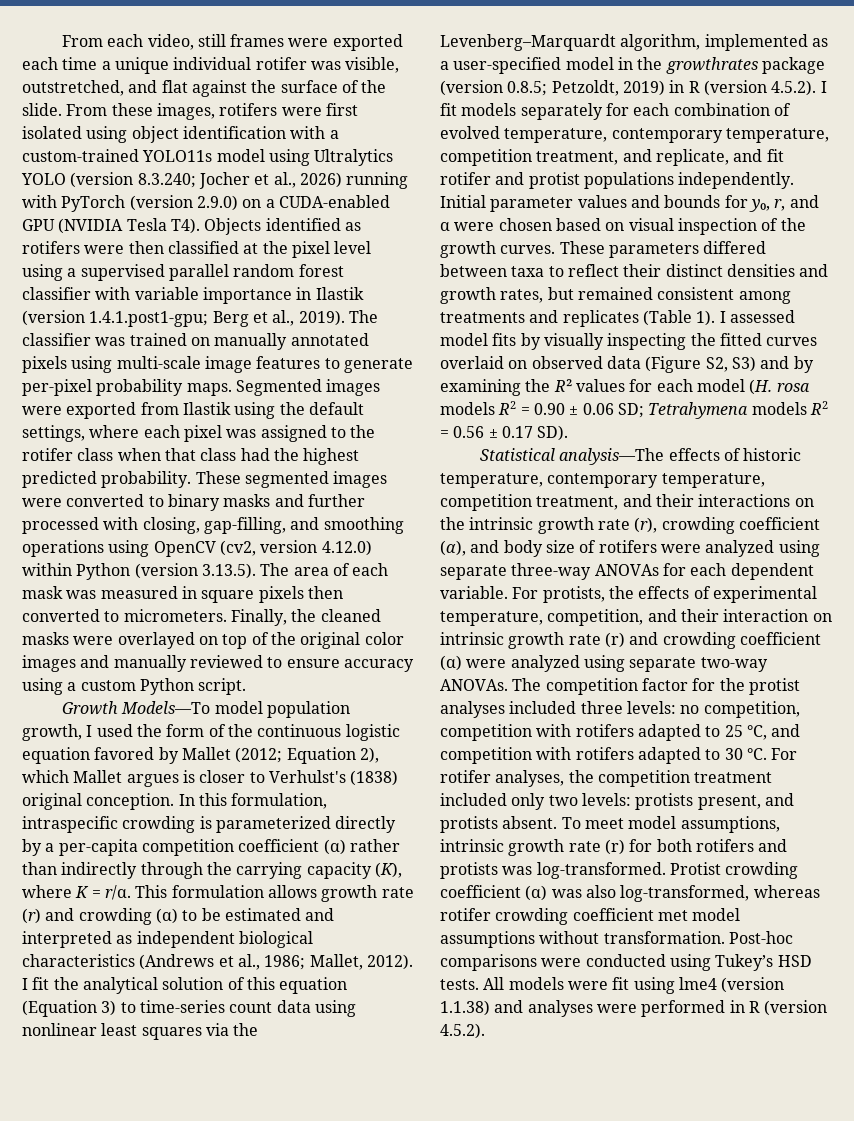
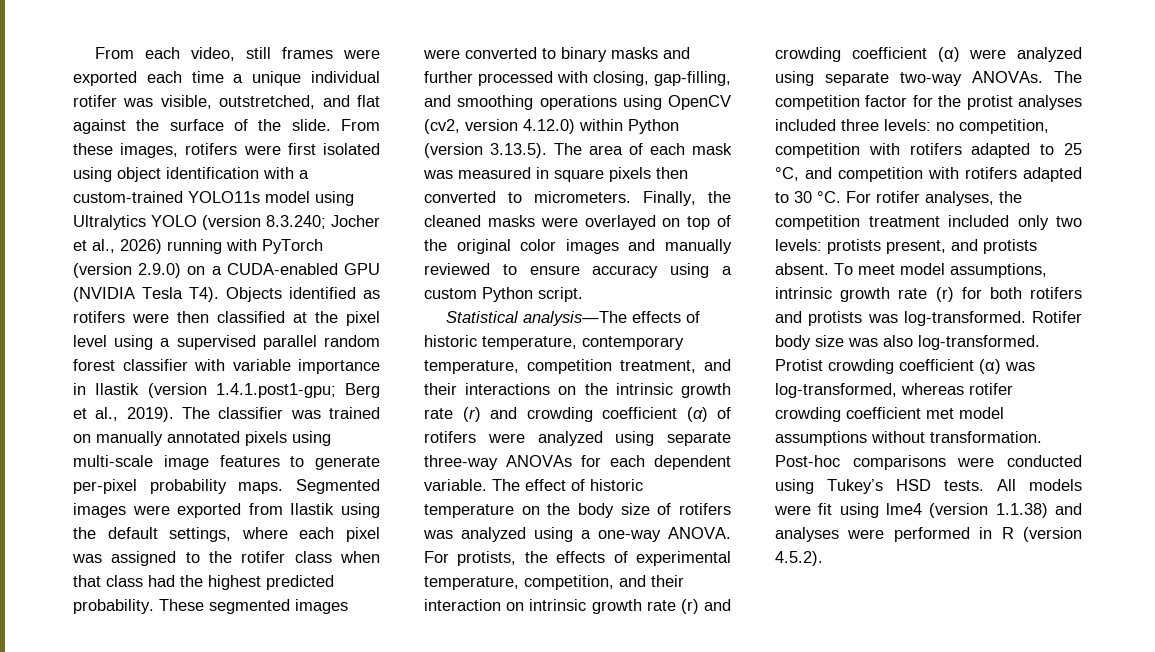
[61,701,350,718] [22,724,400,741] [22,747,379,764] [22,770,399,787] [22,793,328,810] [22,816,397,833] [22,839,400,856] [22,862,402,879] [22,885,414,902] [22,908,335,925] [22,931,313,948] [22,954,413,970] [22,977,348,994] [22,1000,356,1017] [22,1023,259,1040] [440,34,828,51] [440,57,825,74] [440,80,827,96] [440,103,791,120] [440,126,829,143] [440,149,784,166] [440,172,795,189] [440,195,819,212] [440,218,806,235] [440,241,767,258] [440,264,829,277] [440,287,791,304] [440,310,795,327] [440,333,818,350] [440,356,814,373] [440,379,810,396] [440,401,828,419] [440,425,569,441] // Growth Models—To model population growth, I used the form of the continuous logistic equation favored by Mallet (2012; Equation 2), which Mallet argues is closer to Verhulst's (1838) original conception. In this formulation, intraspecific crowding is parameterized directly by a per-capita competition coefficient (α) rather than indirectly through the carrying capacity (K), where K = r/α. This formulation allows growth rate (r) and crowding (α) to be estimated and interpreted as independent biological characteristics (Andrews et al., 1986; Mallet, 2012). I fit the analytical solution of this equation (Equation 3) to time-series count data using nonlinear least squares via the Levenberg–Marquardt algorithm, implemented as a user-specified model in the growthrates package (version 0.8.5; Petzoldt, 2019) in R (version 4.5.2). I fit models separately for each combination of evolved temperature, contemporary temperature, competition treatment, and replicate, and fit rotifer and protist populations independently. Initial parameter values and bounds for y₀, r, and α were chosen based on visual inspection of the growth curves. These parameters differed between taxa to reflect their distinct densities and growth rates, but remained consistent among treatments and replicates (Table 1). I assessed model fits by visually inspecting the fitted curves overlaid on observed data (Figure S2, S3) and by examining the R² values for each model (H. rosa models R2 = 0.90 ± 0.06 SD; Tetrahymena models R2 = 0.56 ± 0.17 SD). -> (583, 294) none
[634,517,820,534] [440,540,575,557] (r), crowding coefficient (α), and body size -> [462,407,708,422] (r) and crowding coefficient (α)
(508, 592) none -> [492,479,643,491] [424,503,731,518] [423,527,731,542] The effect of historic temperature on the body size of rotifers was analyzed using a one-way ANOVA.
(666, 870) none -> [1032,311,1082,323] [775,335,1040,350] Rotifer body size was also log-transformed.
[585,885,616,898] also -> (1035, 366) none

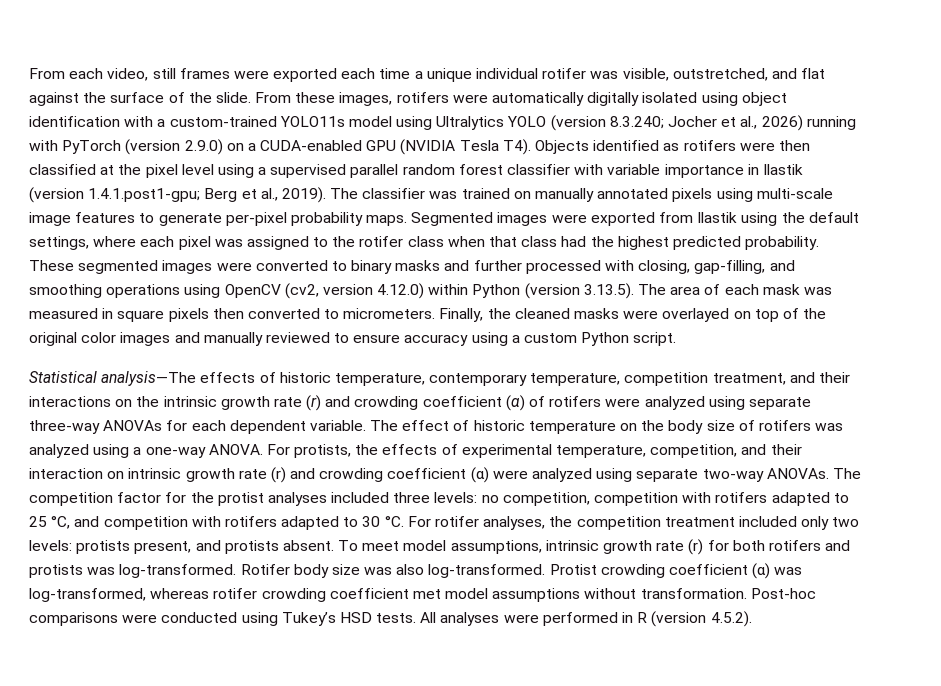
[287,143,316,155] first -> [492,92,640,106] automatically digitally
[1029,479,1082,491] [774,503,1082,518] models were fit using lme4 (version 1.1.38) and -> (437, 617) none

